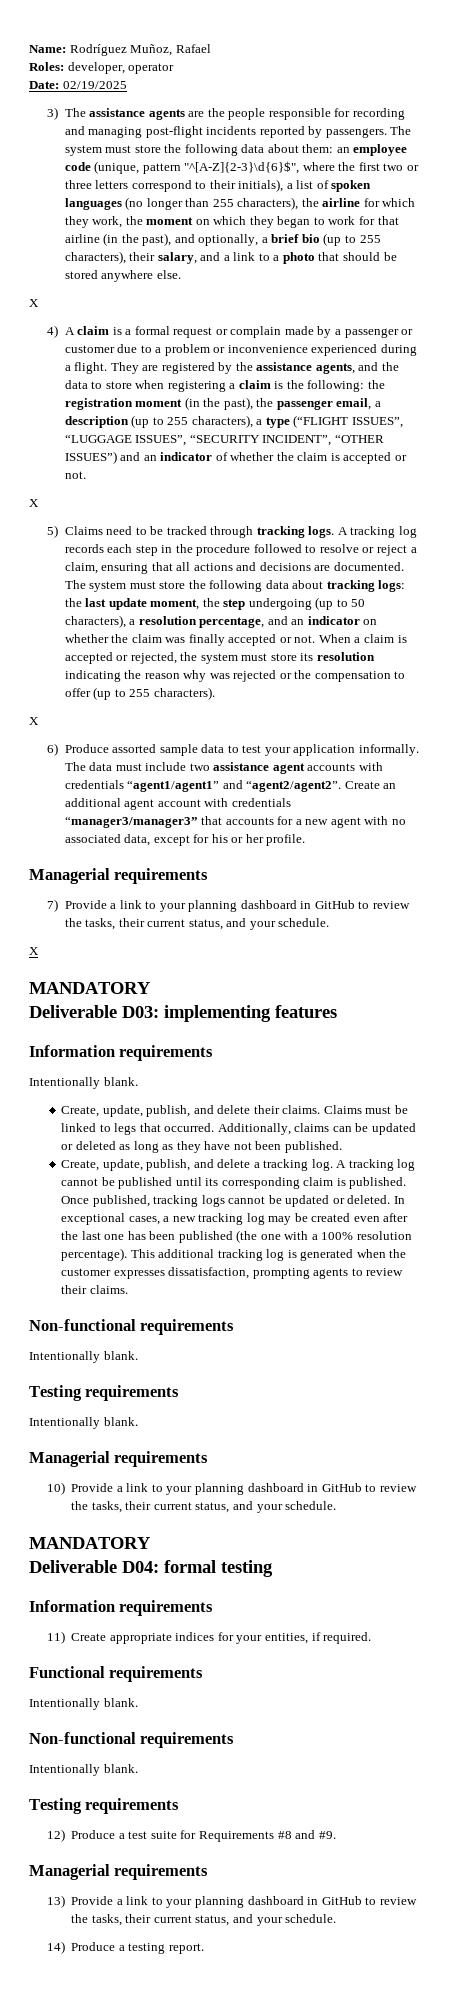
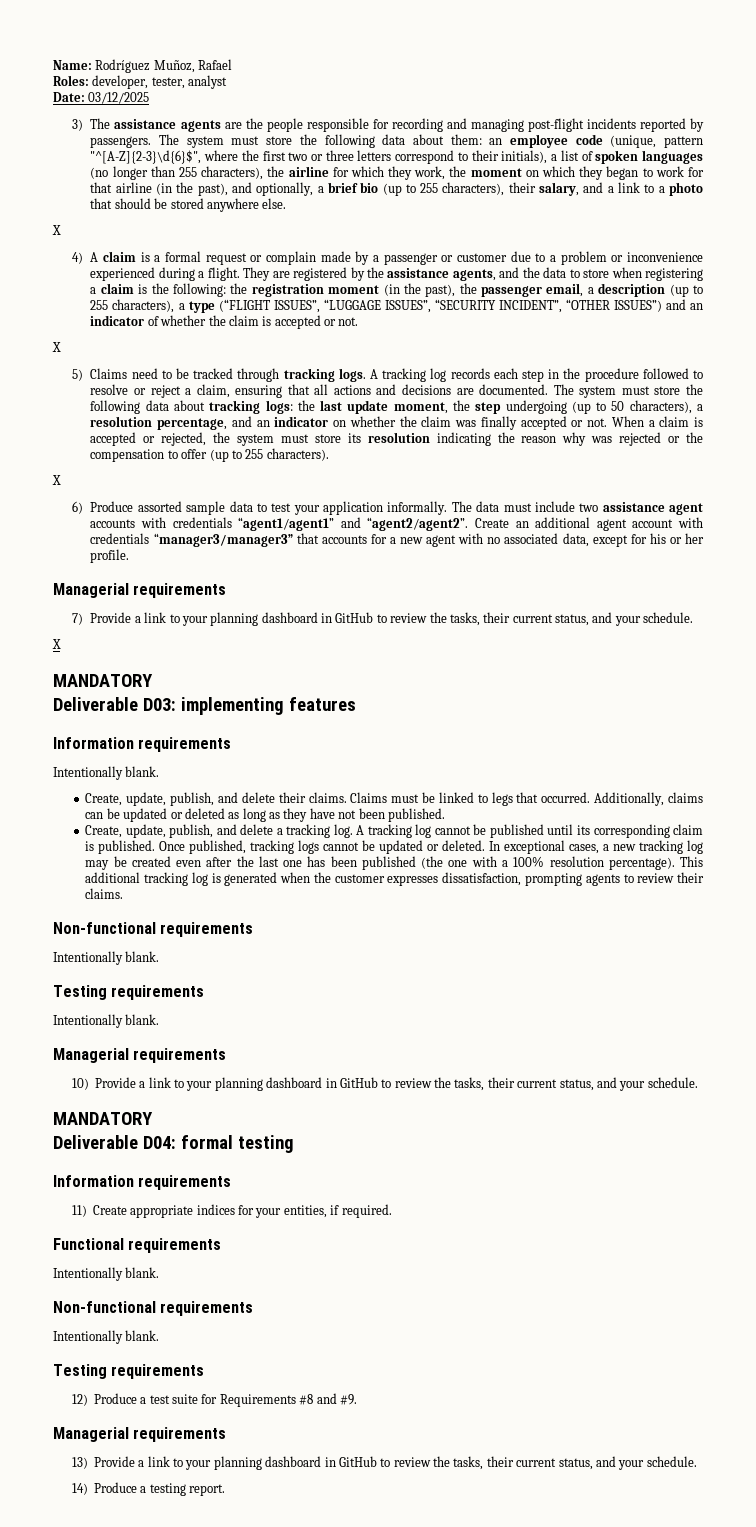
[128,63,175,74] operator -> [151,75,228,89] tester, analyst
[62,81,127,89] 02/19/2025 -> [88,92,150,104] 03/12/2025

